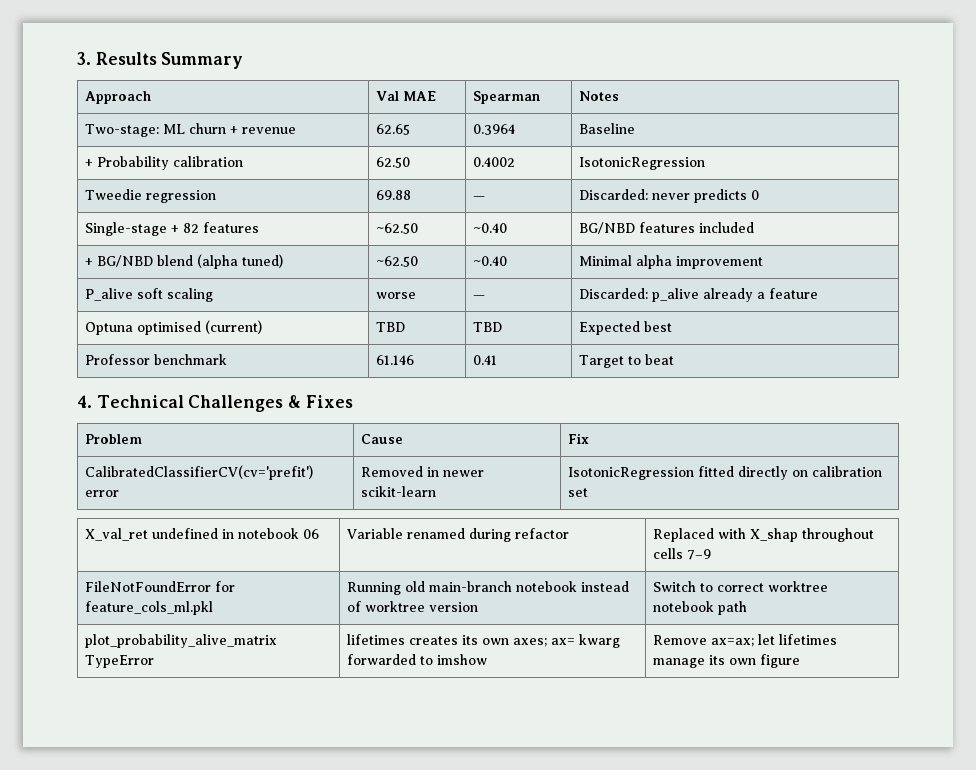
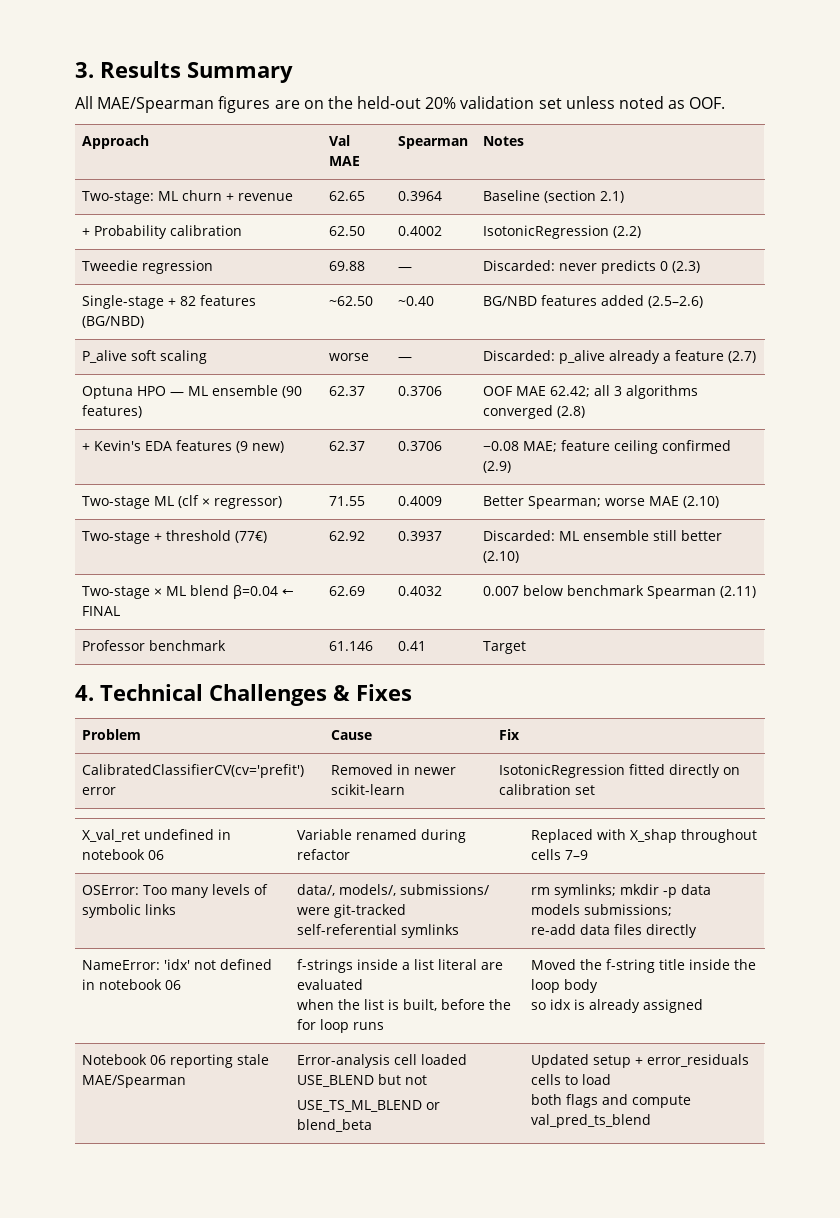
(244, 60) none -> [75,96,726,113] // All MAE/Spearman figures are on the held-out 20% validation set unless noted as OOF.
(635, 128) none -> [544,190,625,203] (section 2.1)
(705, 163) none -> [613,226,642,238] (2.2)
(759, 195) none -> [672,261,701,273] (2.3)
(259, 227) none -> [82,316,145,328] (BG/NBD)
[698,222,754,233] [84,254,283,269] [375,256,418,267] [472,256,507,266] [578,255,763,269] included // + BG/NBD blend (alpha tuned) | ~62.50 | ~0.40 | Minimal alpha improvement -> [601,295,704,308] added (2.5–2.6)
(818, 293) none -> [728,351,757,363] (2.7)
[136,320,262,335] [375,322,405,332] [472,322,502,332] [578,321,672,335] optimised (current) | TBD | TBD | Expected best -> [137,385,303,398] [82,405,143,418] [329,386,366,396] [398,386,443,396] [483,385,699,399] [483,405,586,419] [82,440,285,453] [329,441,366,451] [398,441,443,451] [483,440,732,454] [483,461,512,473] [82,495,283,509] [329,496,366,506] [398,496,443,506] [483,496,720,509] [82,530,268,544] [329,531,366,541] [398,531,443,541] [483,530,723,541] [483,551,520,563] [82,585,295,599] [82,606,121,616] [329,586,366,596] [398,586,443,596] [483,585,757,599] HPO — ML ensemble (90 features) | 62.37 | 0.3706 | OOF MAE 62.42; all 3 algorithms converged (2.8) // + Kevin's EDA features (9 new) | 62.37 | 0.3706 | −0.08 MAE; feature ceiling confirmed (2.9) // Two-stage ML (clf × regressor) | 71.55 | 0.4009 | Better Spearman; worse MAE (2.10) // Two-stage + threshold (77€) | 62.92 | 0.3937 | Discarded: ML ensemble still better (2.10) // Two-stage × ML blend β=0.04 ← FINAL | 62.69 | 0.4032 | 0.007 below benchmark Spearman (2.11)
[627,354,674,365] to beat -> (527, 647) none
[84,581,235,592] [84,601,213,615] [346,581,629,595] [346,601,478,612] [652,581,828,592] [652,601,747,615] [84,634,277,648] [84,655,154,668] [346,634,620,648] [346,654,487,665] [652,634,837,647] [652,654,800,668] FileNotFoundError for feature_cols_ml.pkl | Running old main-branch notebook instead of worktree version | Switch to correct worktree notebook path // plot_probability_alive_matrix TypeError | lifetimes creates its own axes; ax= kwarg forwarded to imshow | Remove ax=ax; let lifetimes manage its own figure -> [82,884,269,898] [82,904,177,918] [297,884,490,896] [297,904,407,918] [297,924,460,938] [531,884,712,898] [531,904,673,916] [531,924,698,938] [82,959,273,970] [82,979,182,990] [297,959,504,973] [297,979,364,990] [297,999,512,1011] [297,1019,385,1033] [531,959,757,973] [531,979,599,993] [531,999,704,1013] [82,1054,270,1068] [82,1075,187,1088] [297,1054,468,1068] [297,1074,428,1087] [297,1100,441,1112] [297,1119,373,1132] [531,1054,750,1068] [531,1074,612,1085] [531,1094,692,1108] [531,1114,652,1128] OSError: Too many levels of symbolic links | data/, models/, submissions/ were git-tracked // self-referential symlinks | rm symlinks; mkdir -p data models submissions; // re-add data files directly // NameError: 'idx' not defined in notebook 06 | f-strings inside a list literal are evaluated // when the list is built, before the for loop runs | Moved the f-string title inside the loop body // so idx is already assigned // Notebook 06 reporting stale MAE/Spearman | Error-analysis cell loaded USE_BLEND but not // USE_TS_ML_BLEND or blend_beta | Updated setup + error_residuals cells to load // both flags and compute val_pred_ts_blend

